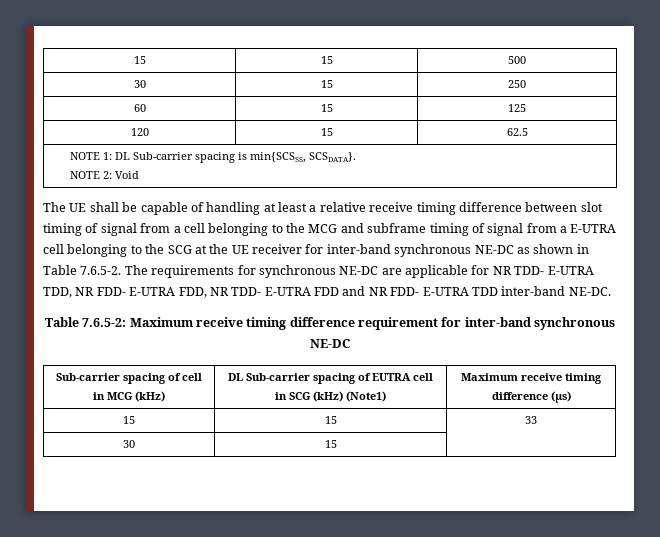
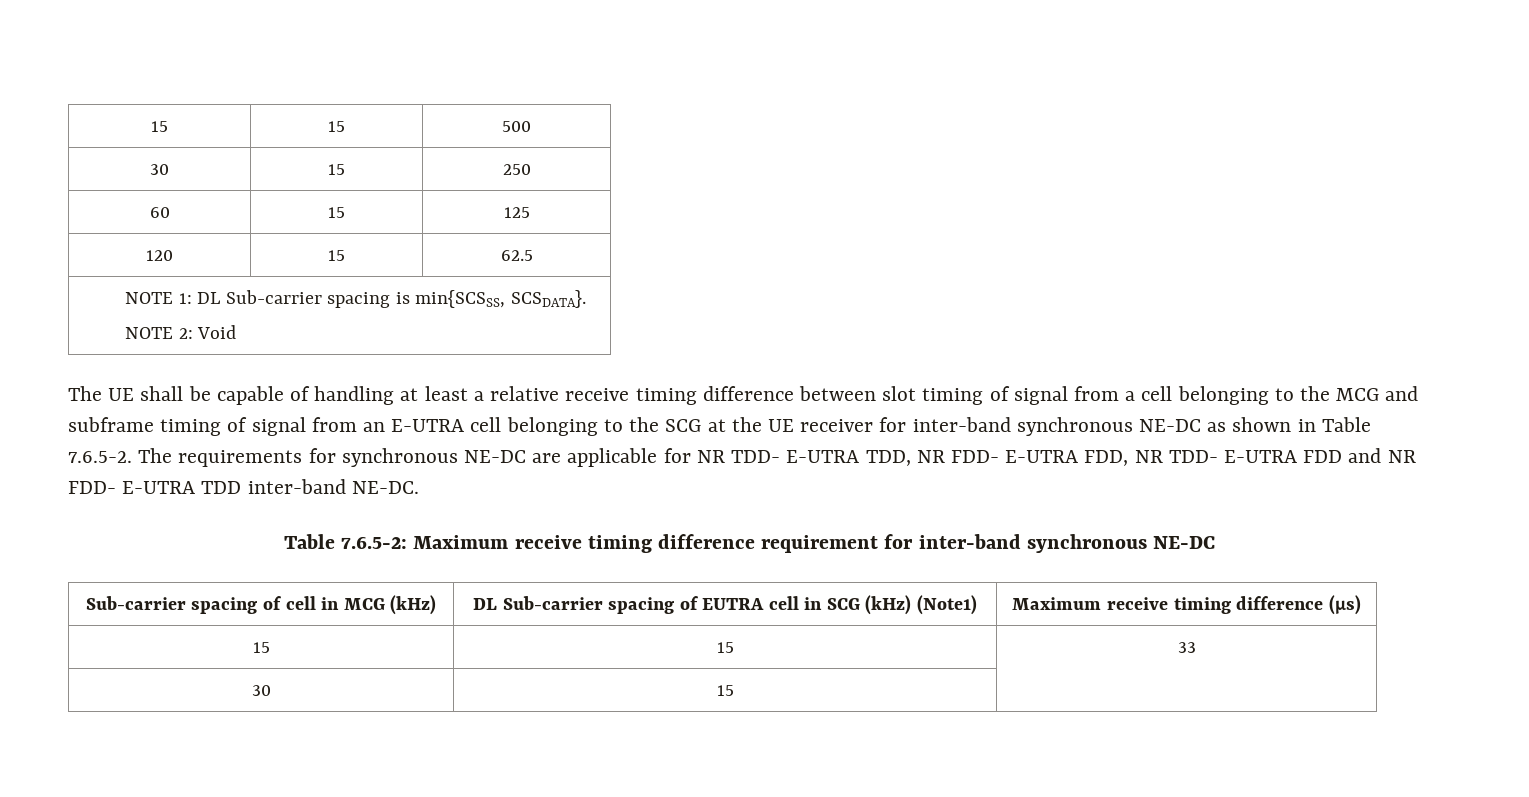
[560,226,567,233] a -> [363,422,386,432] an

